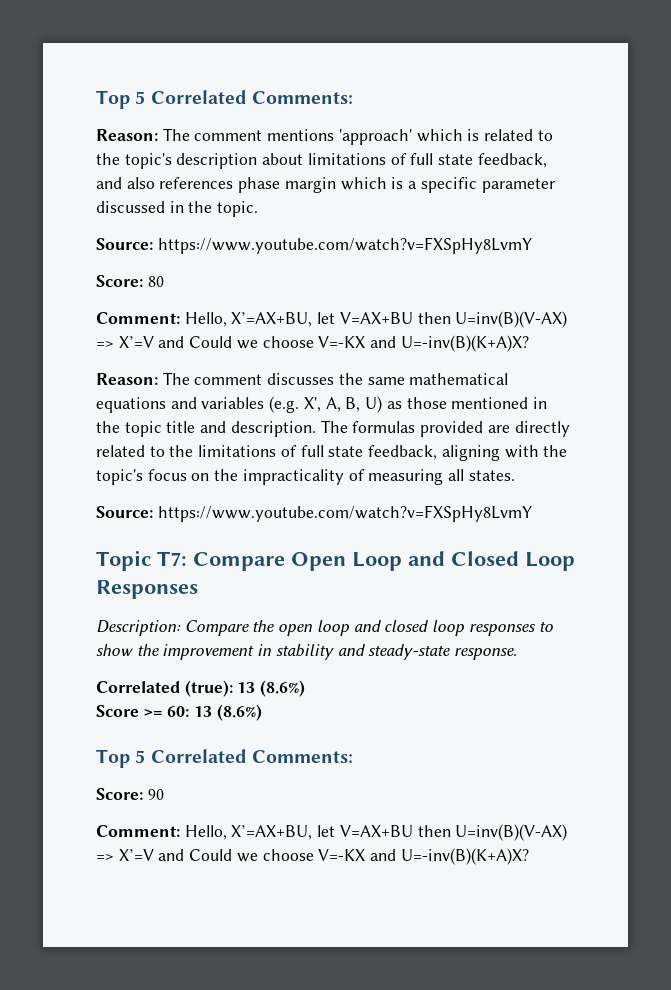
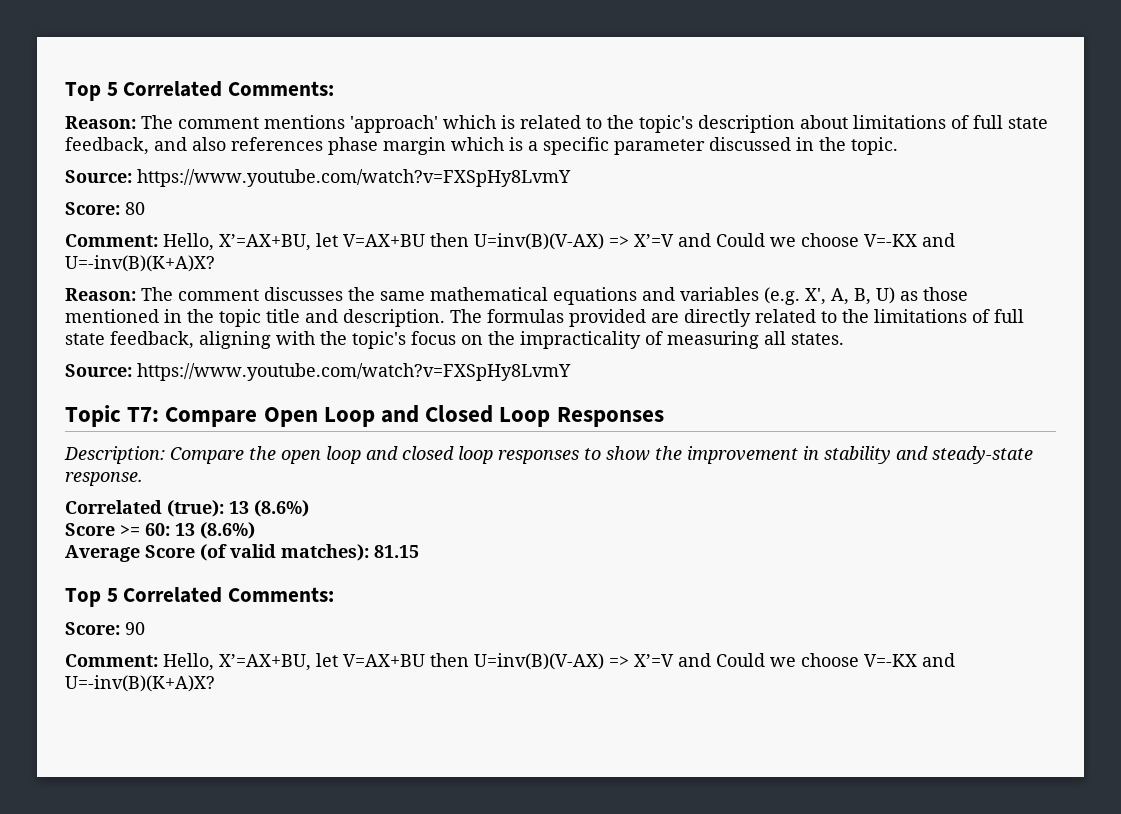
(262, 712) none -> [65,544,419,562] // Average Score (of valid matches): 81.15

